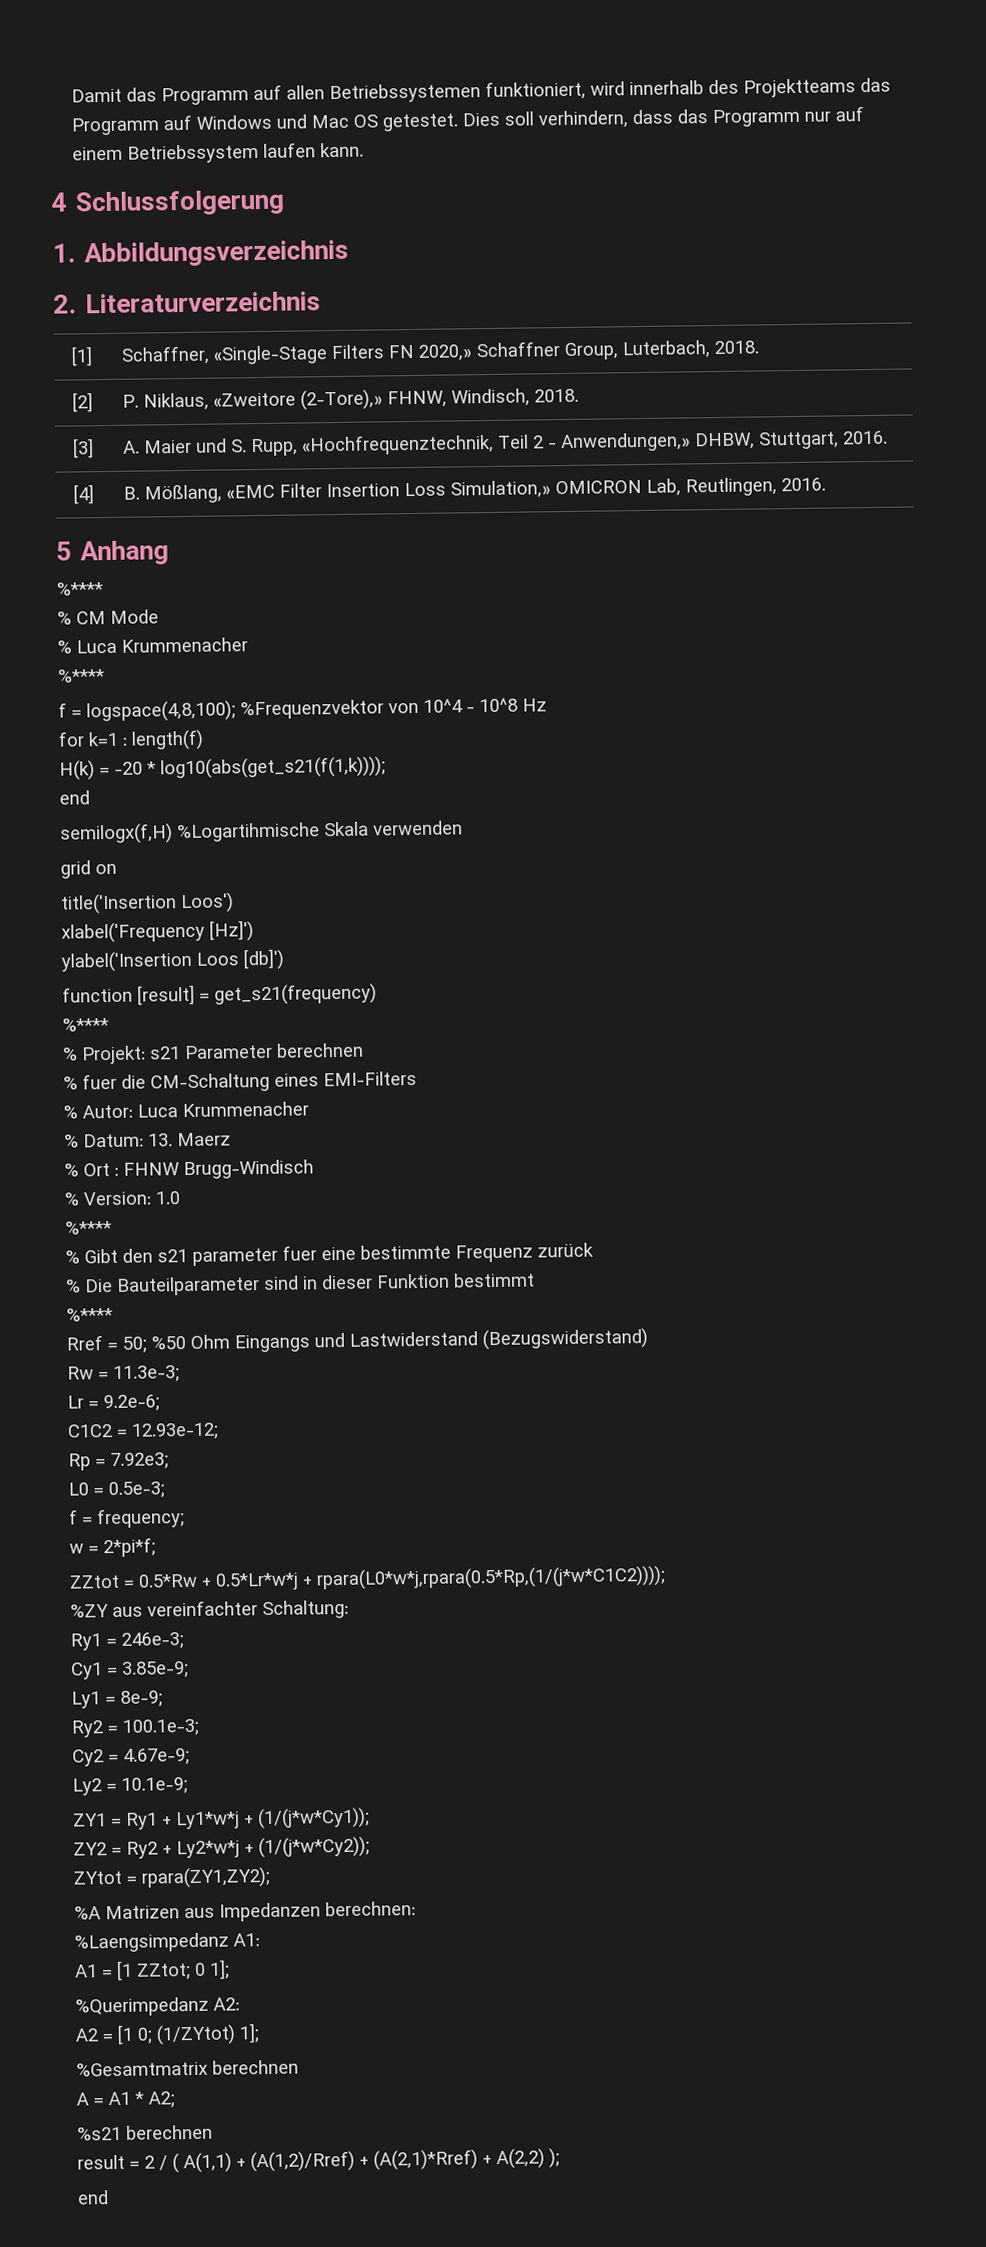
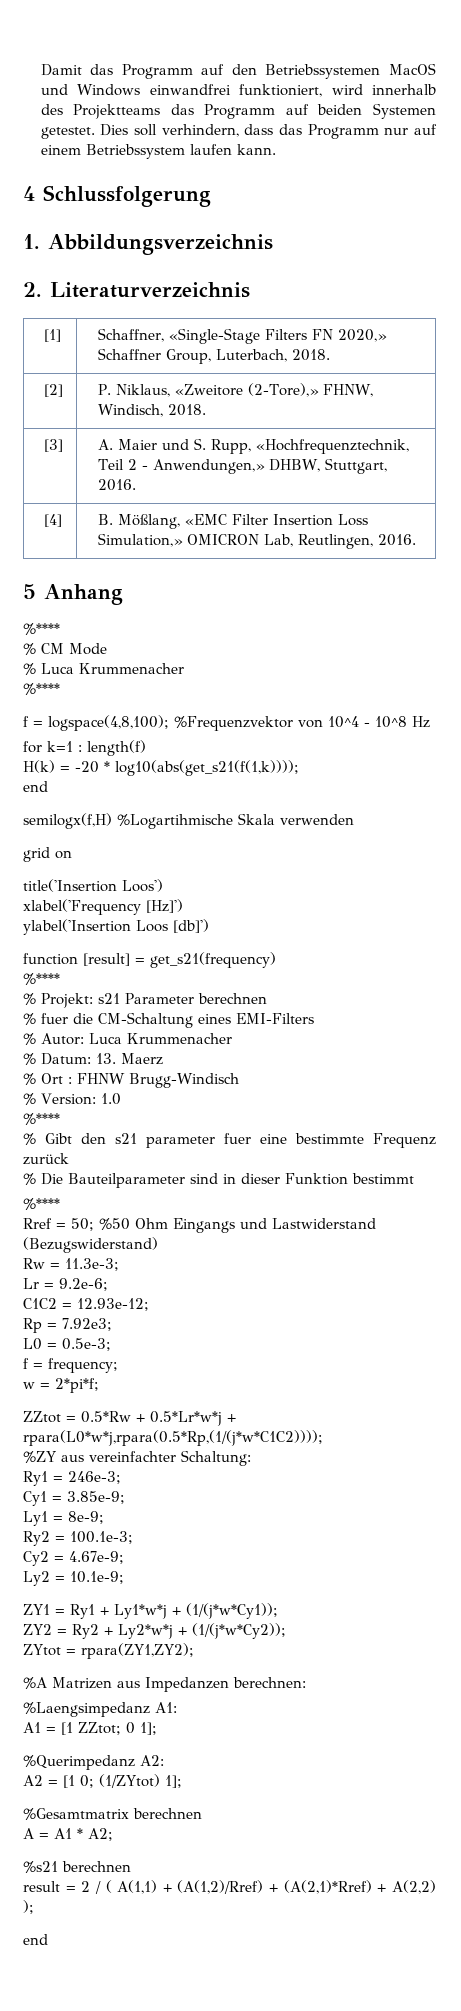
[285,83,481,104] allen Betriebssystemen -> [231,63,436,79] [40,84,231,96] den Betriebssystemen MacOS und Windows einwandfrei
[195,114,378,130] Windows und Mac OS -> [317,103,436,119] beiden Systemen

